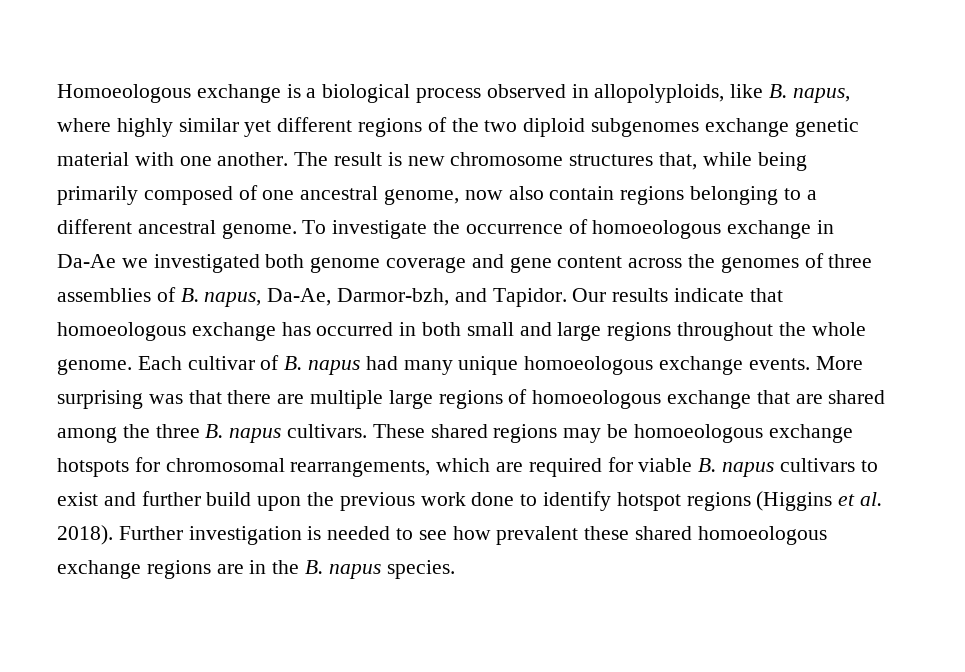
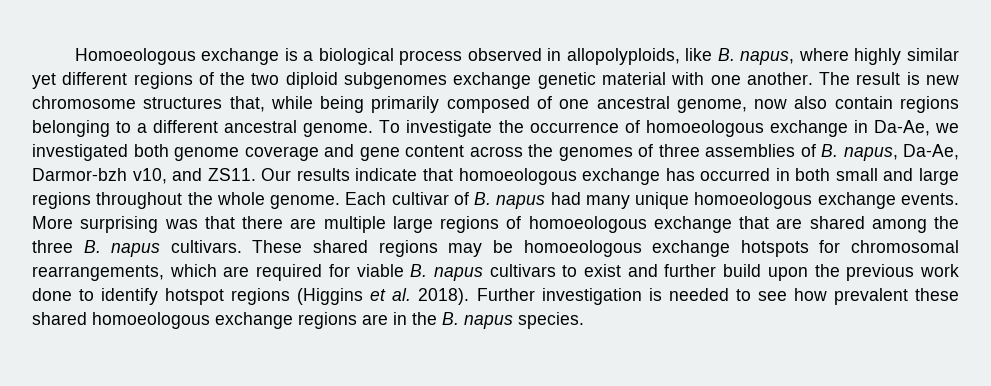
[57,254,116,268] Da-Ae -> [873,120,930,136] Da-Ae,
[337,288,567,307] Darmor-bzh, and Tapidor. -> [32,168,256,184] Darmor-bzh v10, and ZS11.

